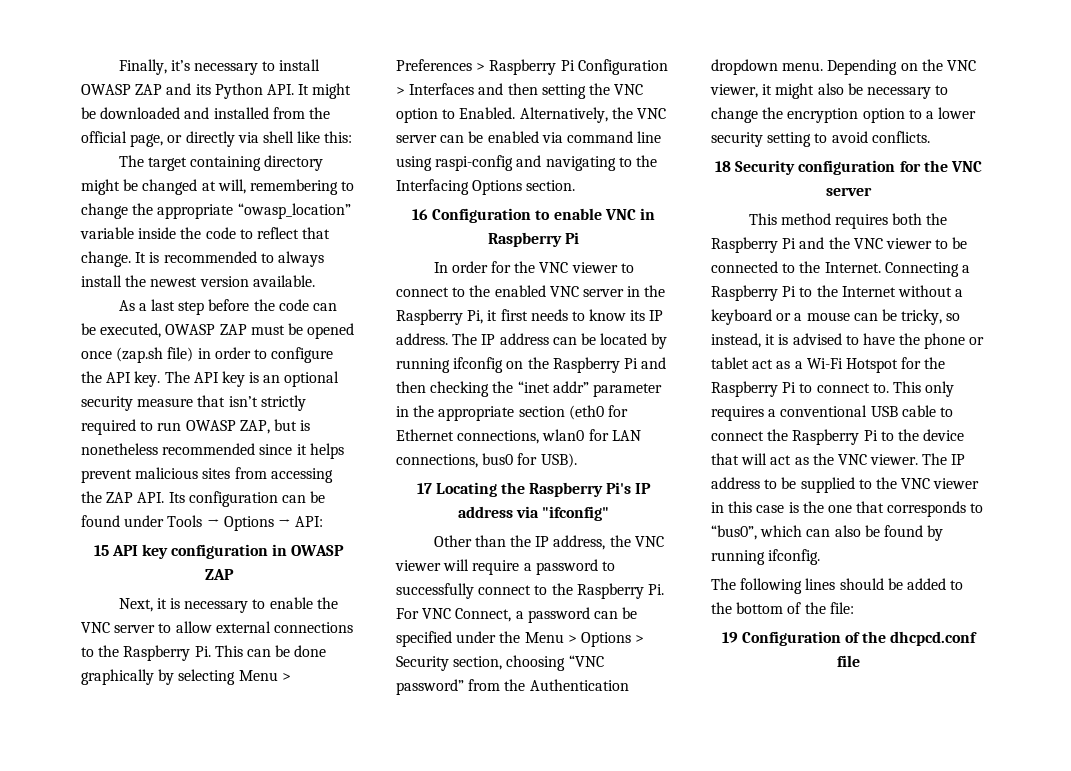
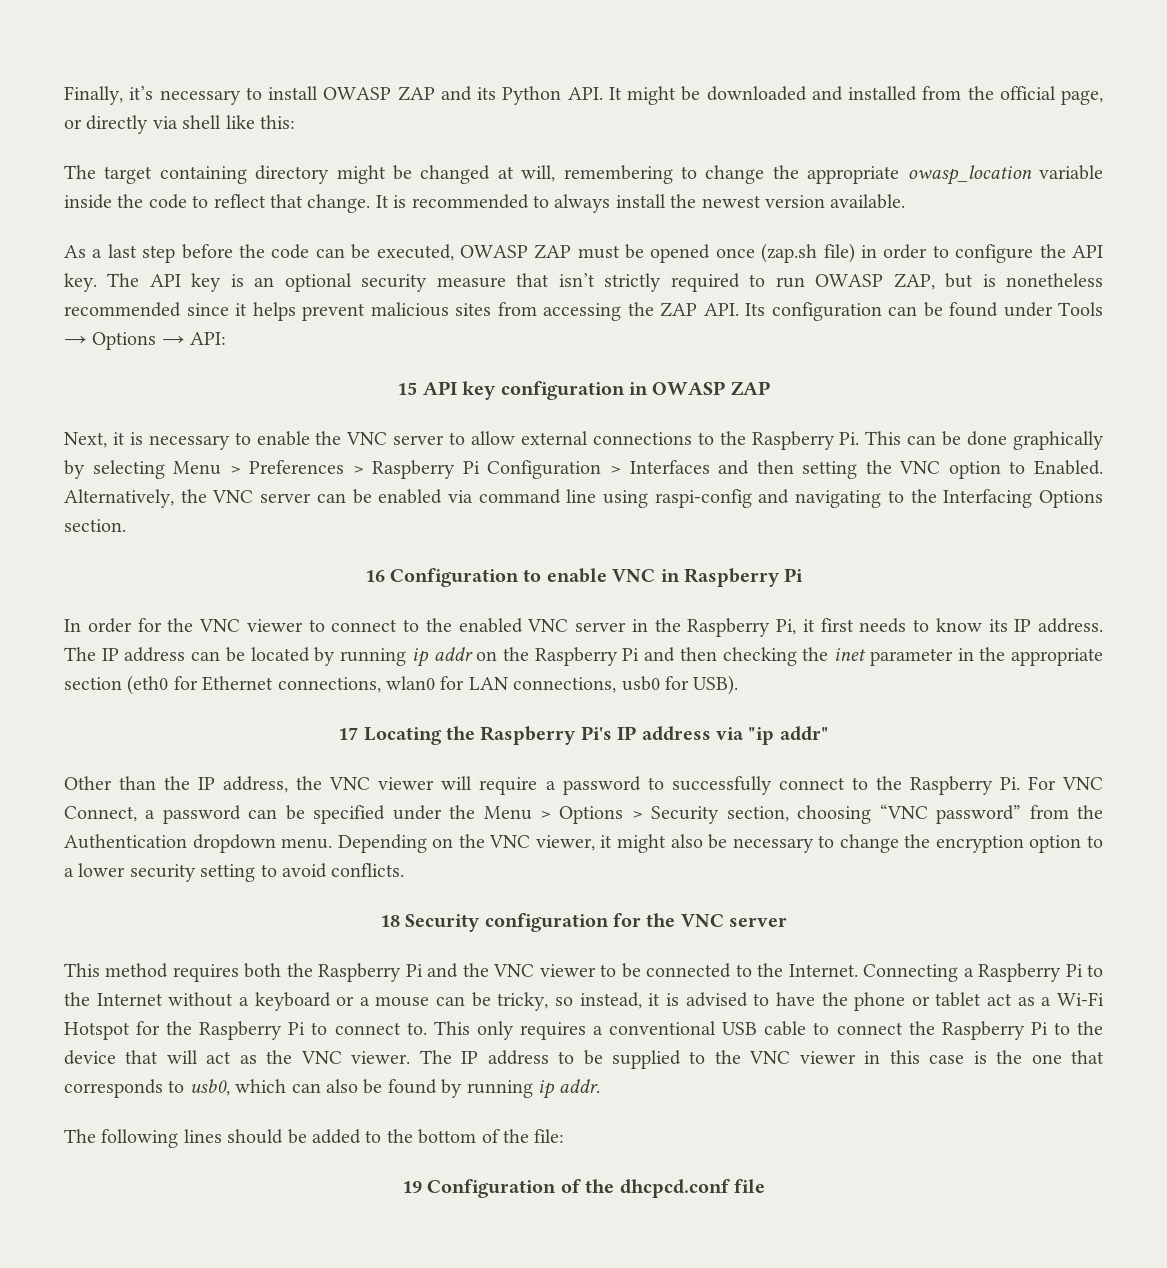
[237,203,351,219] “owasp_location” -> [907,165,1032,185] owasp_location
[453,357,504,373] ifconfig -> [411,647,473,667] ip addr
[517,381,589,393] “inet addr” -> [834,648,867,661] inet
[482,453,514,465] bus0 -> [621,676,660,691] usb0
[542,506,610,521] "ifconfig" -> [748,726,829,745] "ip addr"
[711,525,757,540] “bus0”, -> [189,1079,230,1096] usb0,
[768,549,821,565] ifconfig. -> [537,1079,601,1099] ip addr.

